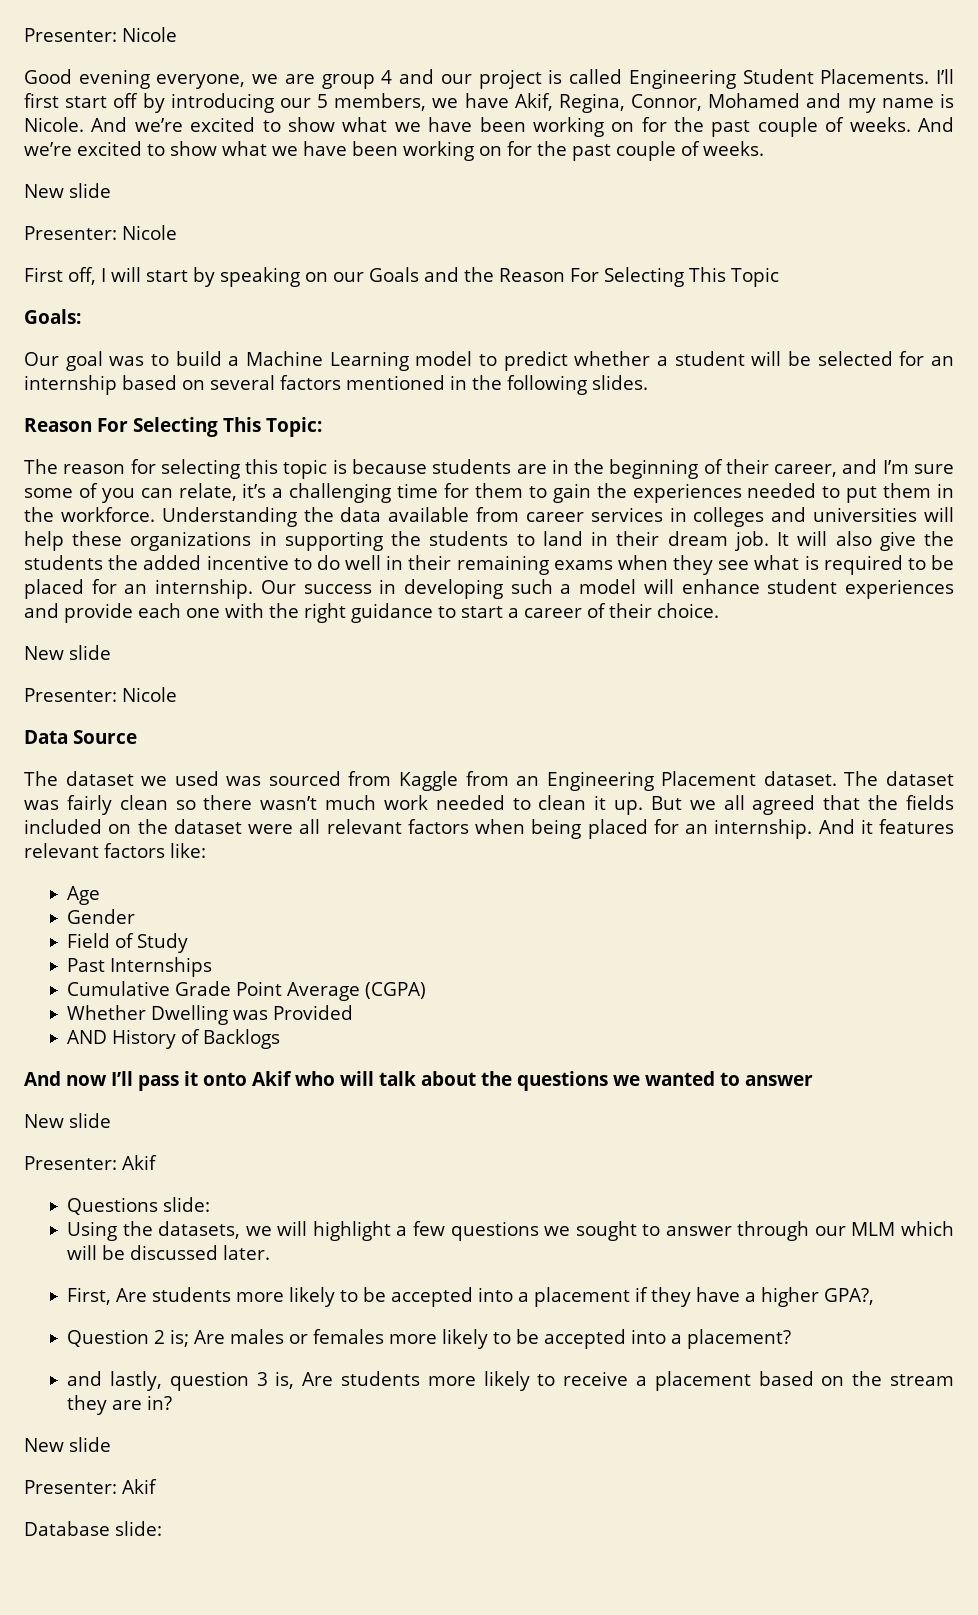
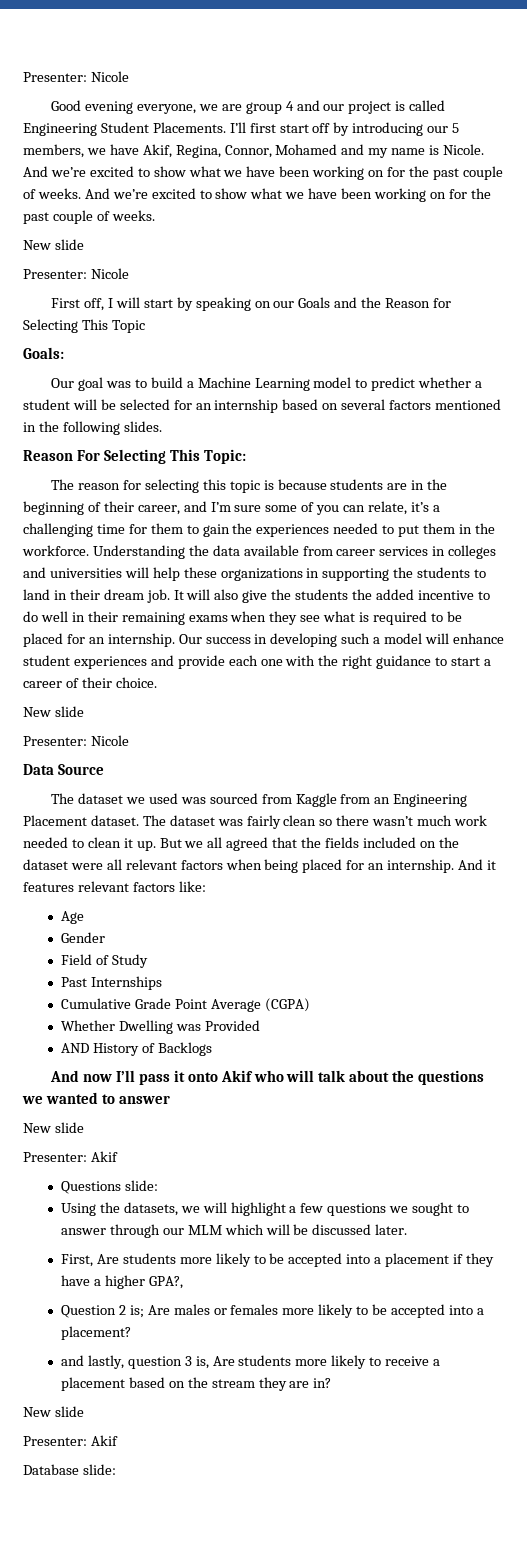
[570,268,599,282] For -> [433,298,452,308] for

